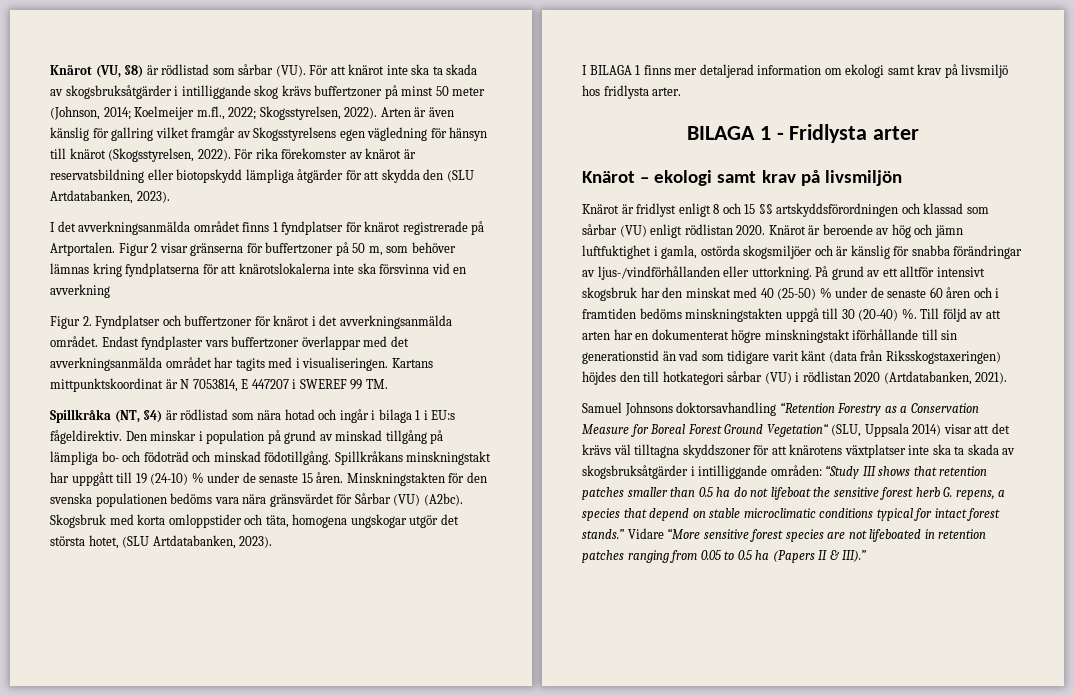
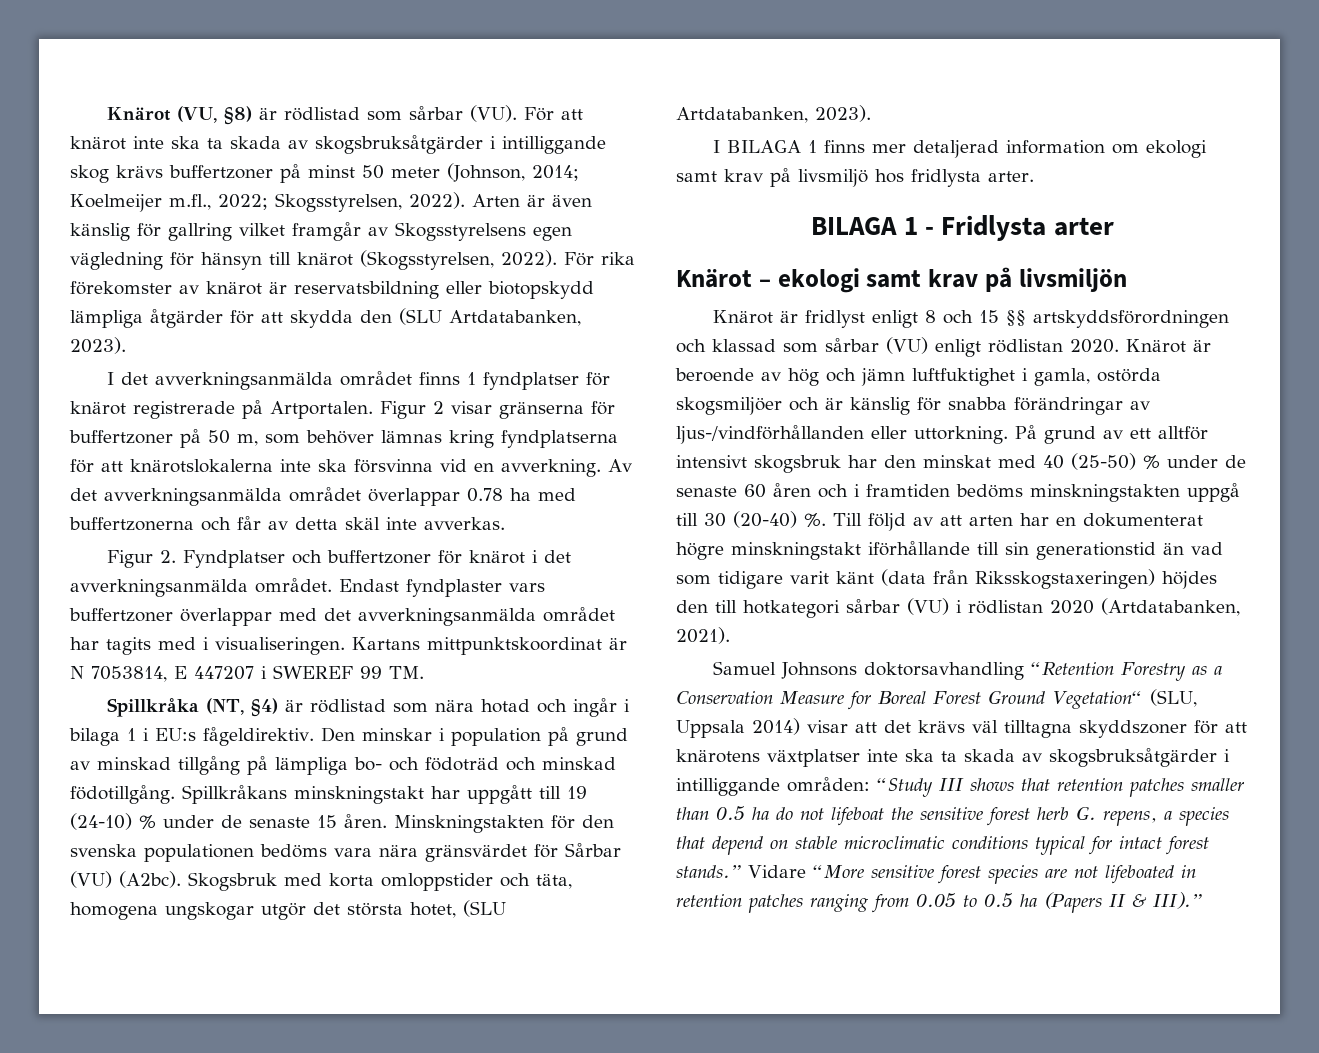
[50,284,110,298] avverkning -> [501,459,632,477] [70,487,576,506] [69,516,505,531] avverkning. Av det avverkningsanmälda området överlappar 0.78 ha med buffertzonerna och får av detta skäl inte avverkas.

